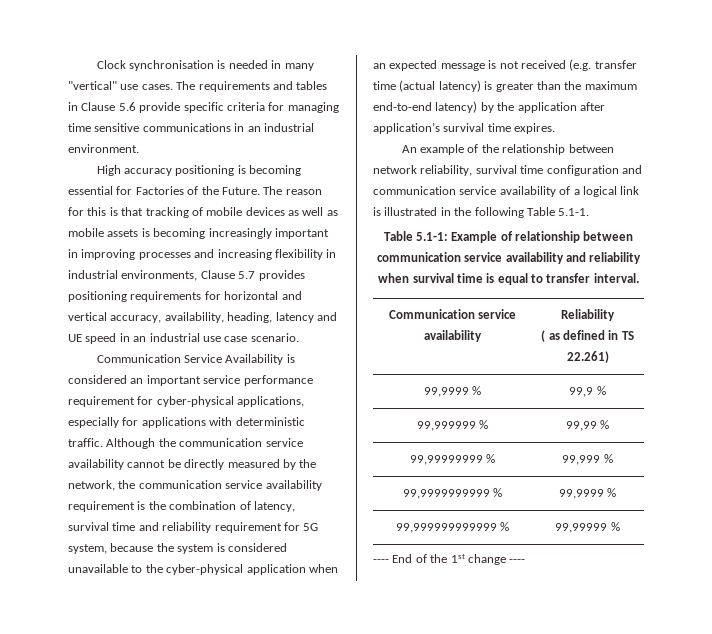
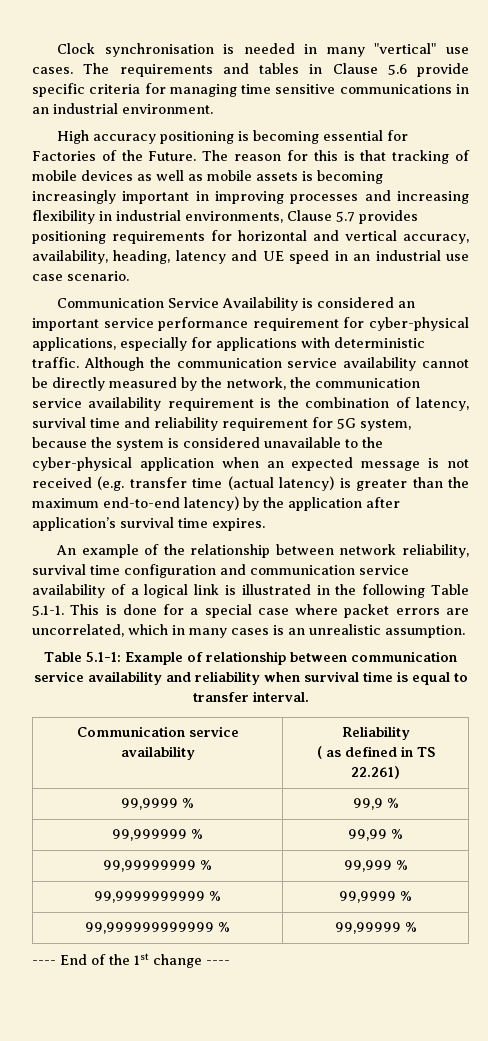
(590, 212) none -> [70,604,469,618] [32,624,465,638] This is done for a special case where packet errors are uncorrelated, which in many cases is an unrealistic assumption.

